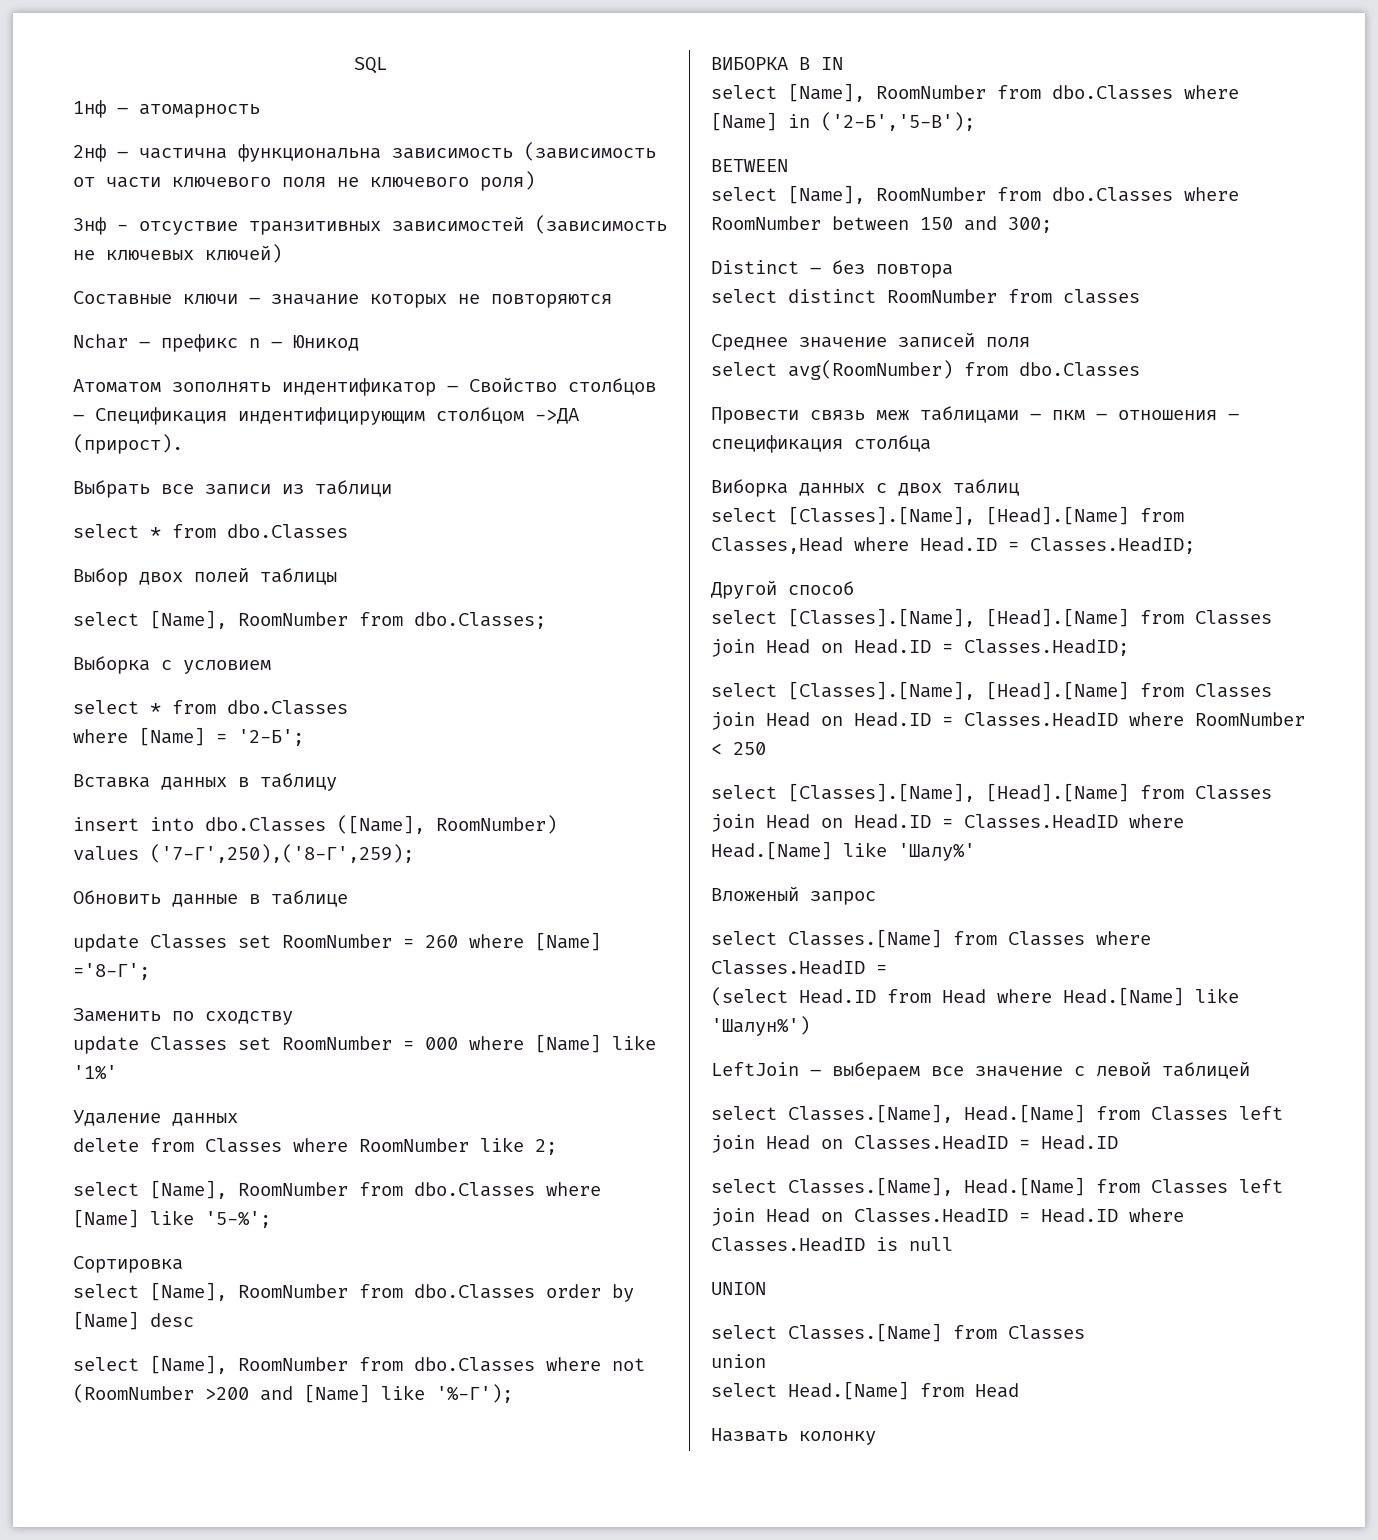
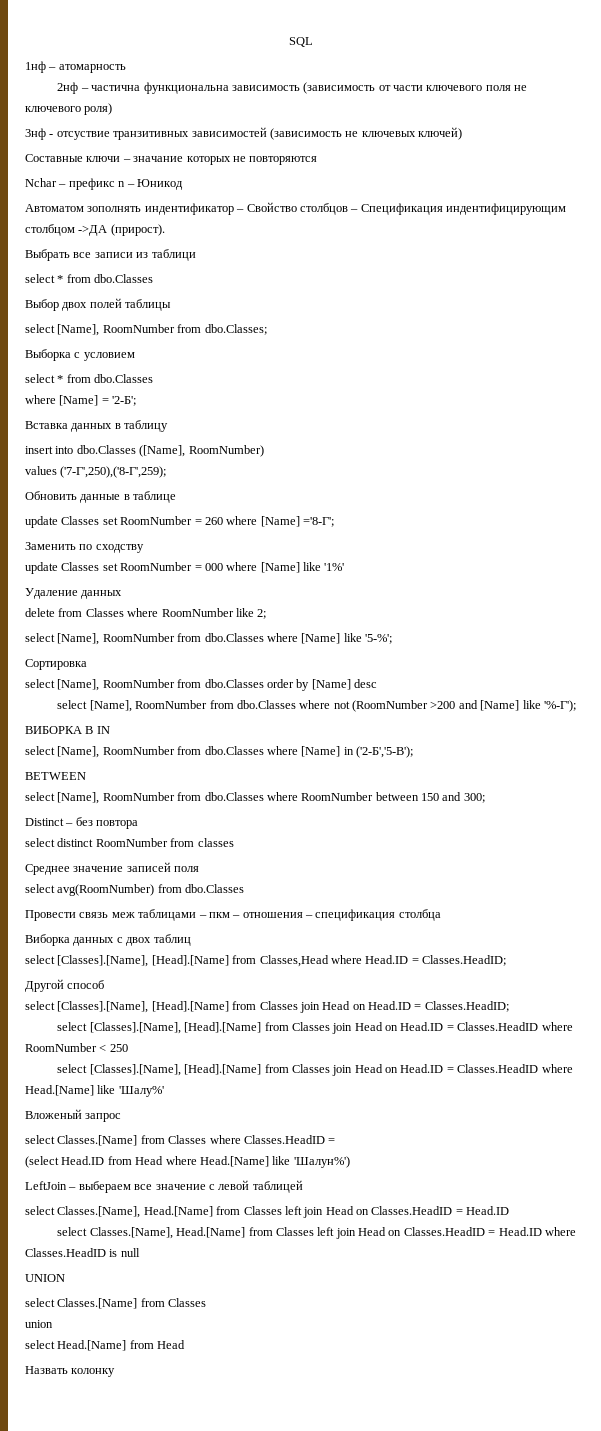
[73,379,161,393] Атоматом -> [25,204,84,212] Автоматом

